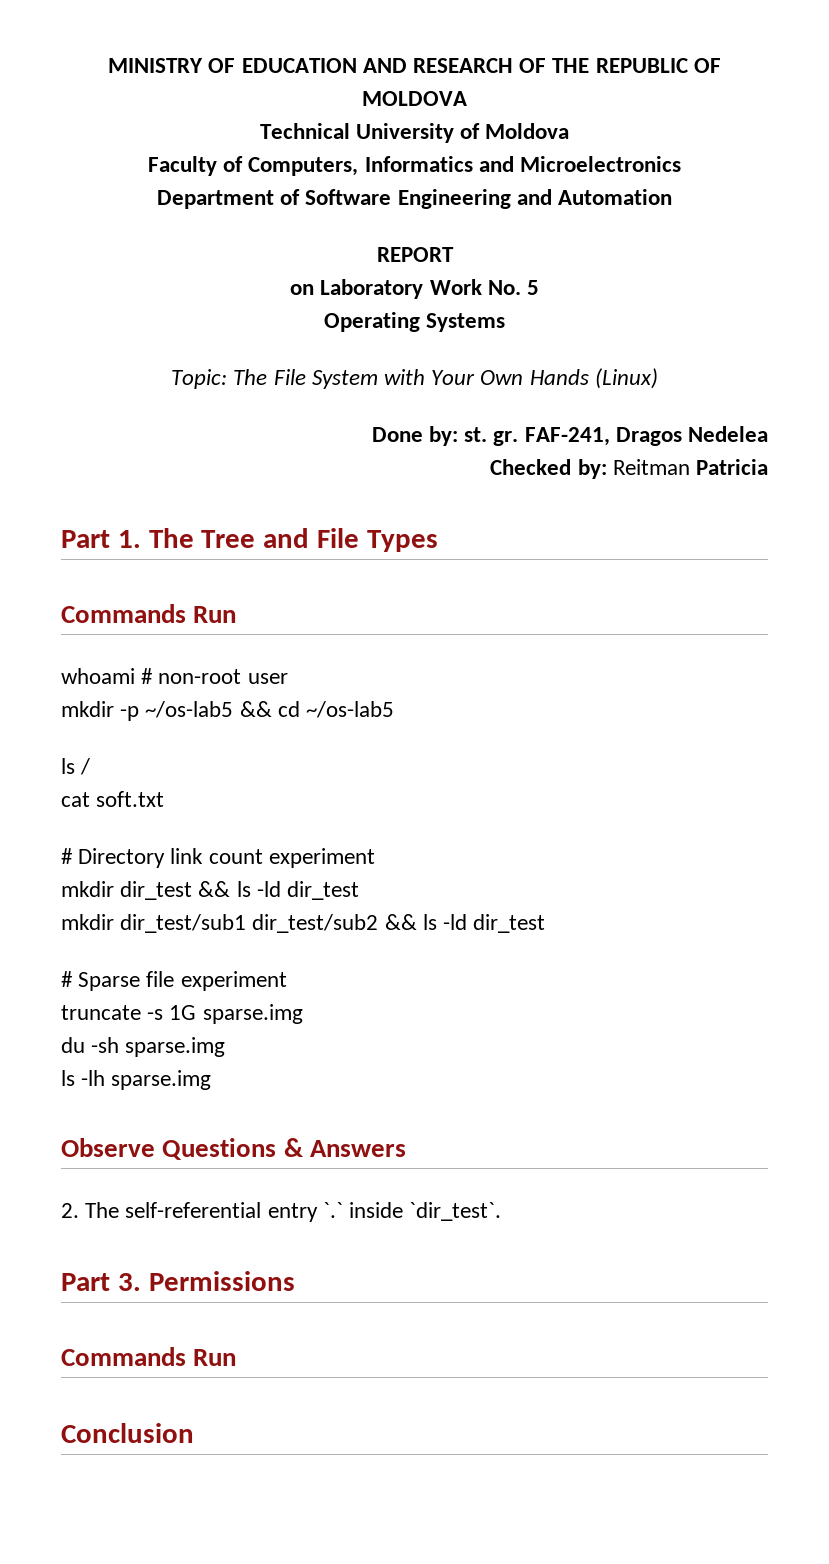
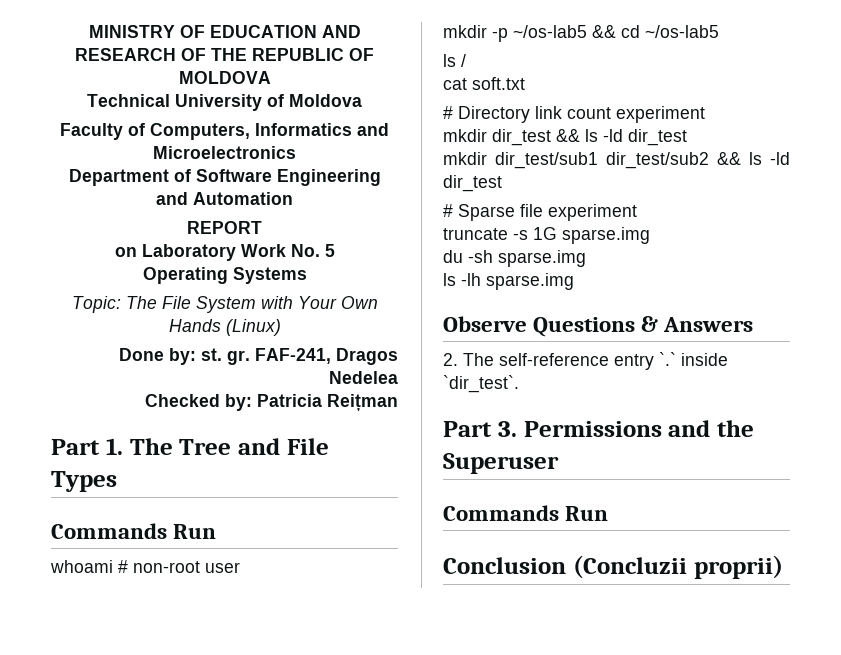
[612,459,690,475] Reitman -> (252, 402) none
(769, 467) none -> [327,394,398,411] Reițman
[125,1202,262,1218] self-referential -> [499,353,609,366] self-reference
(295, 1281) none -> [668,420,754,437] [443,453,559,474] and the Superuser
(194, 1433) none -> [572,555,783,579] (Concluzii proprii)

